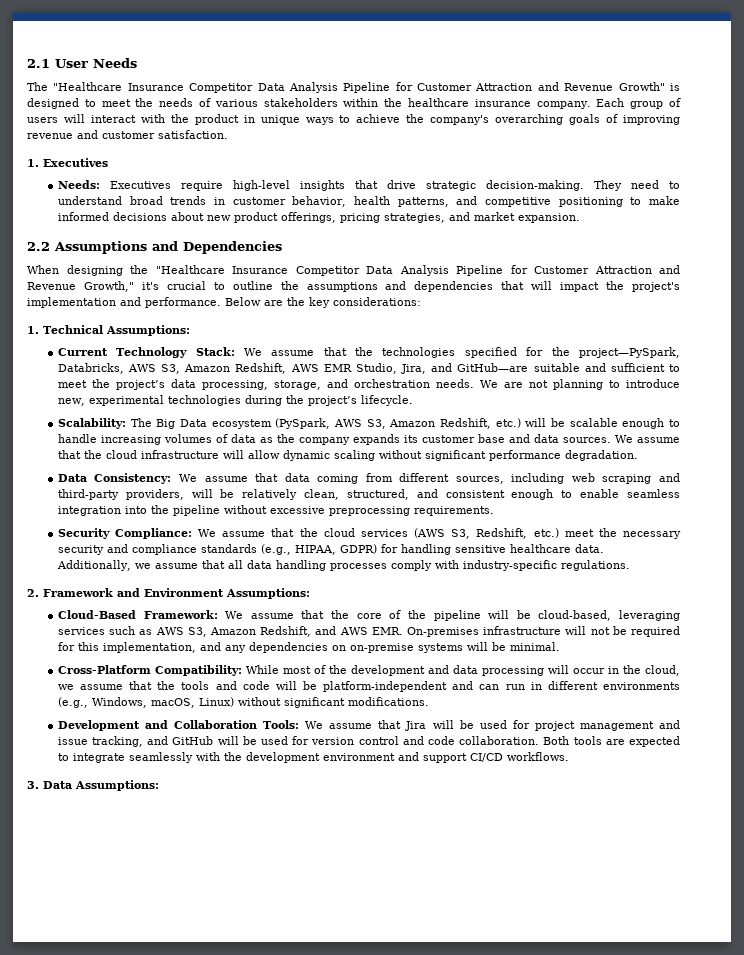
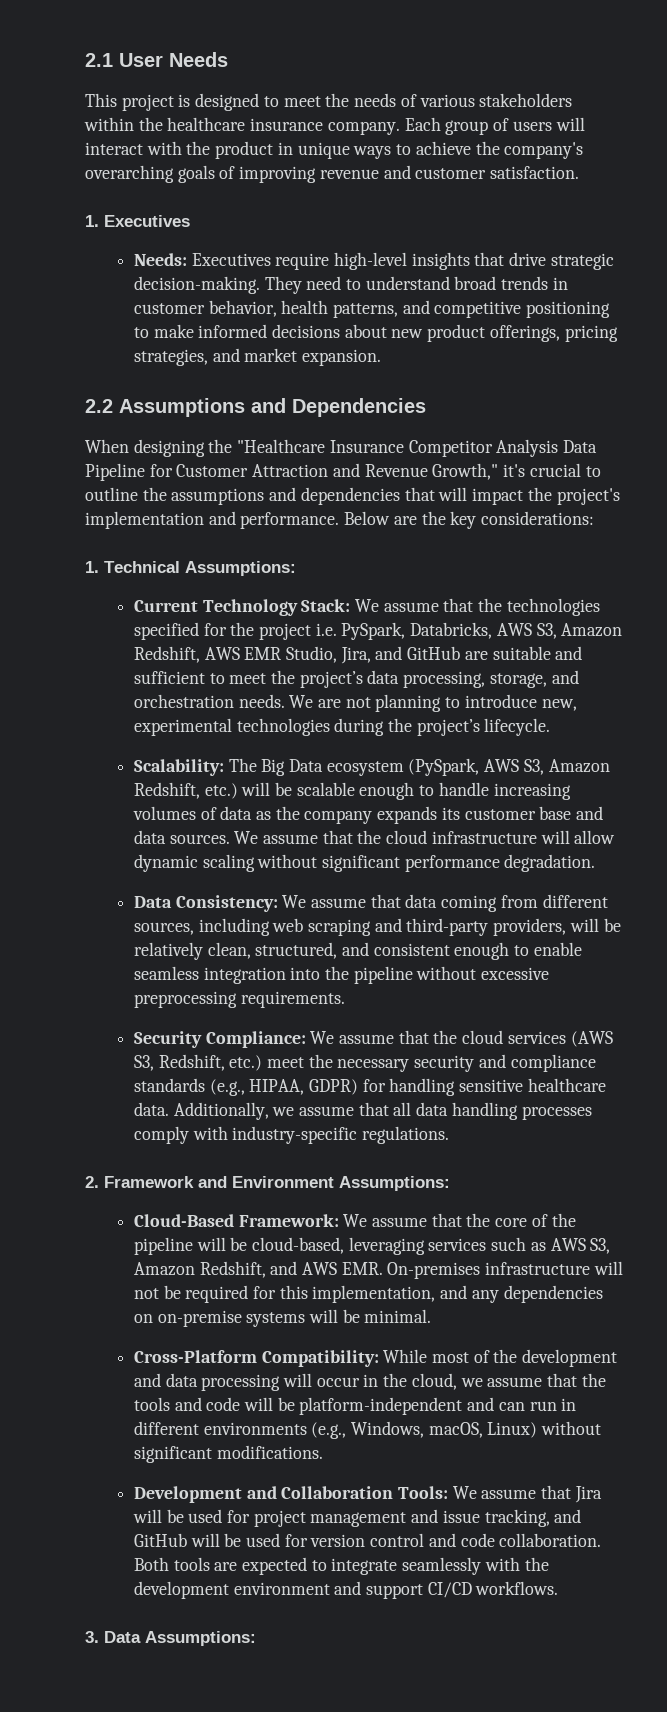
[27,82,665,93] The "Healthcare Insurance Competitor Data Analysis Pipeline for Customer Attraction and Revenue Growth" -> [85,93,174,111] This project
[366,265,449,276] Data Analysis -> [496,439,598,457] Analysis Data
[579,347,680,358] project—PySpark, -> [258,622,406,640] project i.e. PySpark,
[457,363,529,372] GitHub—are -> [407,646,488,660] GitHub are

